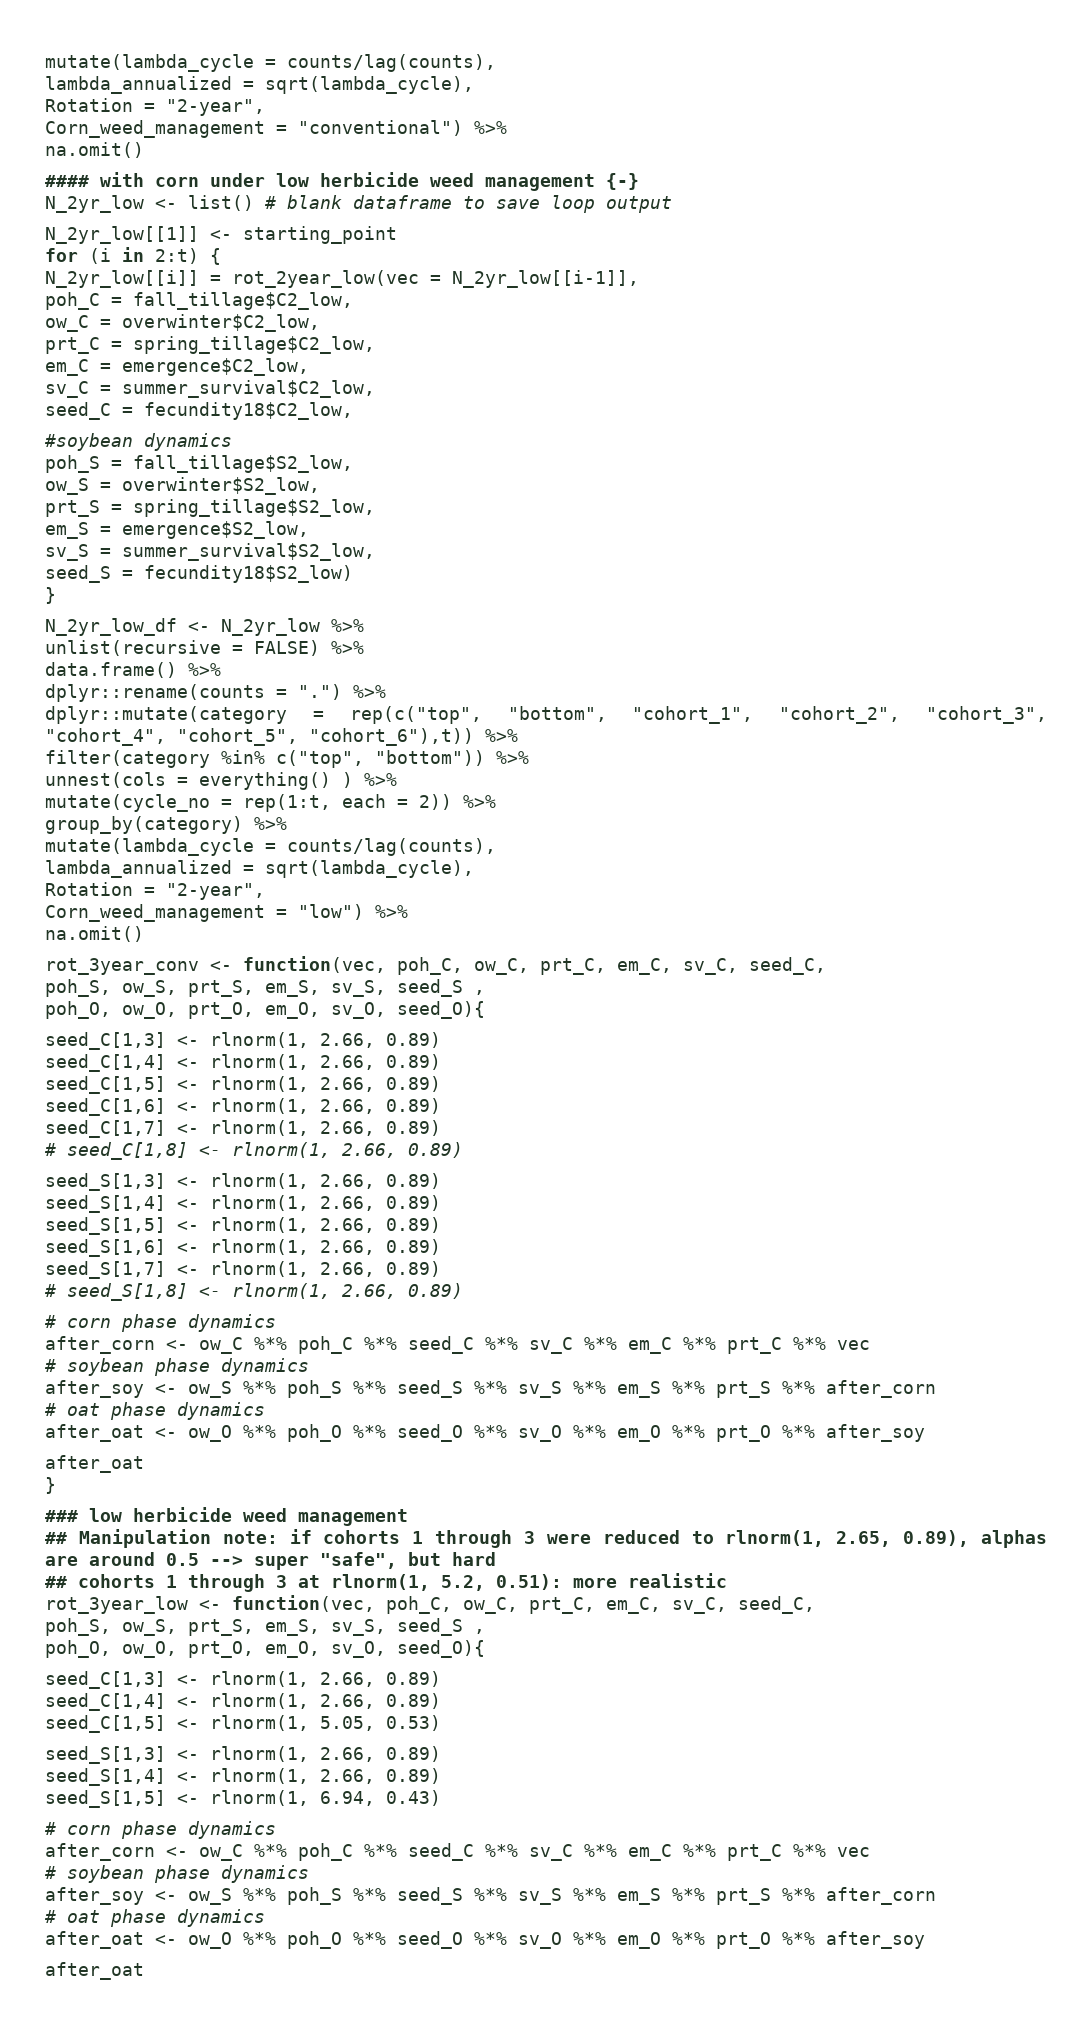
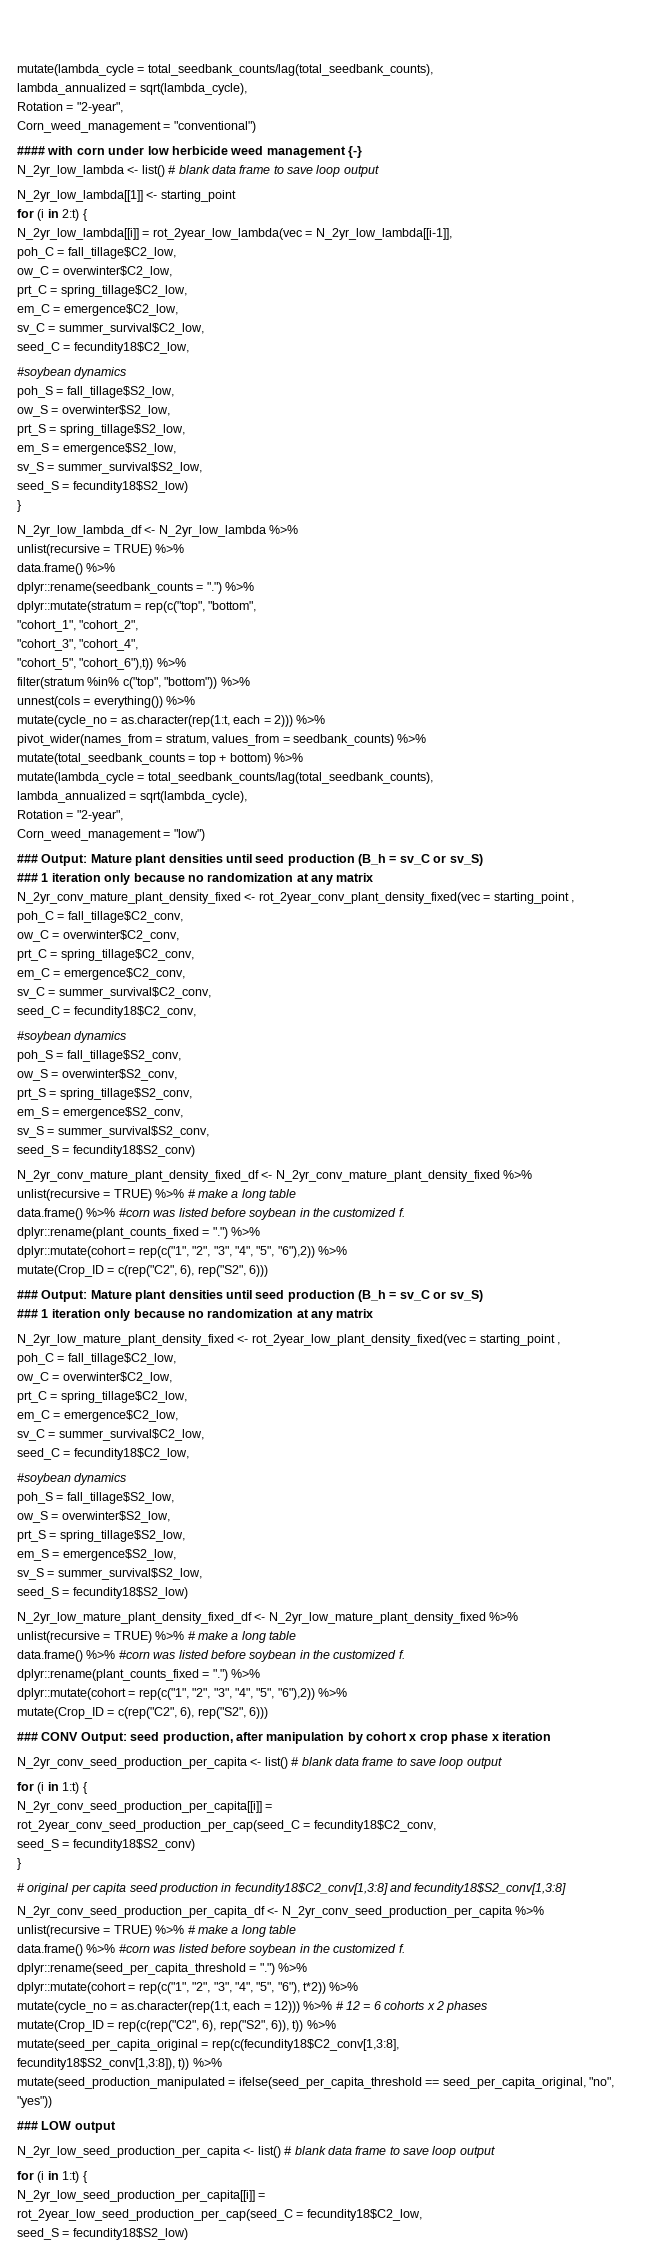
[45,54,496,72] mutate(lambda_cycle = counts/lag(counts), -> [17,64,433,76] mutate(lambda_cycle = total_seedbank_counts/lag(total_seedbank_counts),
[474,121,507,134] [45,142,144,158] %>% // na.omit() -> (256, 127) none
[45,195,672,213] [45,226,199,244] N_2yr_low <- list() # blank dataframe to save loop output // N_2yr_low[[1]] -> [17,165,379,177] [17,190,143,202] N_2yr_low_lambda <- list() # blank data frame to save loop output // N_2yr_low_lambda[[1]]
[45,270,639,288] N_2yr_low[[i]] = rot_2year_low(vec = N_2yr_low[[i-1]], -> [17,228,452,240] N_2yr_low_lambda[[i]] = rot_2year_low_lambda(vec = N_2yr_low_lambda[[i-1]],
[45,618,364,636] [45,640,320,656] N_2yr_low_df <- N_2yr_low %>% // unlist(recursive = FALSE) -> [17,525,299,537] [17,544,152,556] N_2yr_low_lambda_df <- N_2yr_low_lambda %>% // unlist(recursive = TRUE)
[45,684,386,702] [45,706,287,724] dplyr::rename(counts = ".") %>% // dplyr::mutate(category -> [17,582,255,594] [17,601,131,613] dplyr::rename(seedbank_counts = ".") %>% // dplyr::mutate(stratum
(607, 714) none -> (257, 606) //
(901, 715) none -> (139, 626) //
(166, 737) none -> (139, 645) //
[45,750,210,768] filter(category -> [17,677,84,689] filter(stratum
[199,772,397,790] [45,794,496,812] [45,816,243,834] everything() ) %>% // mutate(cycle_no = rep(1:t, each = 2)) %>% // group_by(category) -> [93,696,196,708] [17,715,326,727] [17,734,427,746] [17,753,271,765] everything()) %>% // mutate(cycle_no = as.character(rep(1:t, each = 2))) %>% // pivot_wider(names_from = stratum, values_from = seedbank_counts) %>% // mutate(total_seedbank_counts = top + bottom)
[287,838,496,856] counts/lag(counts), -> [147,772,433,784] total_seedbank_counts/lag(total_seedbank_counts),
[375,905,408,918] [45,926,144,942] [45,956,826,975] [45,979,485,997] [45,1001,485,1019] [45,1032,441,1050] [45,1054,441,1072] [45,1076,441,1094] [45,1098,441,1116] [45,1120,441,1138] [44,1142,463,1160] [45,1173,441,1191] [45,1195,441,1213] [45,1217,441,1235] [45,1239,441,1257] [45,1261,441,1279] [44,1283,463,1301] [44,1314,276,1332] [45,1336,870,1354] [44,1358,309,1376] [45,1380,936,1398] [44,1402,265,1420] [45,1424,925,1442] [45,1455,144,1473] [45,1477,56,1494] [45,1507,408,1526] [45,1529,1047,1548] [45,1552,496,1570] [45,1573,727,1592] [45,1595,815,1614] [45,1618,485,1636] [45,1640,485,1658] [45,1671,441,1689] [45,1693,441,1711] [45,1715,441,1733] [45,1746,441,1764] [45,1768,441,1786] [45,1790,441,1808] [44,1821,276,1839] [45,1843,870,1861] [44,1865,309,1883] [45,1887,936,1905] [44,1909,265,1927] [45,1931,925,1949] [45,1962,144,1980] %>% // na.omit() // rot_3year_conv <- function(vec, poh_C, ow_C, prt_C, em_C, sv_C, seed_C, // poh_S, ow_S, prt_S, em_S, sv_S, seed_S , // poh_O, ow_O, prt_O, em_O, sv_O, seed_O){ // seed_C[1,3] <- rlnorm(1, 2.66, 0.89) // seed_C[1,4] <- rlnorm(1, 2.66, 0.89) // seed_C[1,5] <- rlnorm(1, 2.66, 0.89) // seed_C[1,6] <- rlnorm(1, 2.66, 0.89) // seed_C[1,7] <- rlnorm(1, 2.66, 0.89) // # seed_C[1,8] <- rlnorm(1, 2.66, 0.89) // seed_S[1,3] <- rlnorm(1, 2.66, 0.89) // seed_S[1,4] <- rlnorm(1, 2.66, 0.89) // seed_S[1,5] <- rlnorm(1, 2.66, 0.89) // seed_S[1,6] <- rlnorm(1, 2.66, 0.89) // seed_S[1,7] <- rlnorm(1, 2.66, 0.89) // # seed_S[1,8] <- rlnorm(1, 2.66, 0.89) // # corn phase dynamics // after_corn <- ow_C %*% poh_C %*% seed_C %*% sv_C %*% em_C %*% prt_C %*% vec // # soybean phase dynamics // after_soy <- ow_S %*% poh_S %*% seed_S %*% sv_S %*% em_S %*% prt_S %*% after_corn // # oat phase dynamics // after_oat <- ow_O %*% poh_O %*% seed_O %*% sv_O %*% em_O %*% prt_O %*% after_soy // after_oat // } // ### low herbicide weed management // ## Manipulation note: if cohorts 1 through 3 were reduced to rlnorm(1, 2.65, 0.89), alphas are around 0.5 --> super "safe", but hard // ## cohorts 1 through 3 at rlnorm(1, 5.2, 0.51): more realistic // rot_3year_low <- function(vec, poh_C, ow_C, prt_C, em_C, sv_C, seed_C, // poh_S, ow_S, prt_S, em_S, sv_S, seed_S , // poh_O, ow_O, prt_O, em_O, sv_O, seed_O){ // seed_C[1,3] <- rlnorm(1, 2.66, 0.89) // seed_C[1,4] <- rlnorm(1, 2.66, 0.89) // seed_C[1,5] <- rlnorm(1, 5.05, 0.53) // seed_S[1,3] <- rlnorm(1, 2.66, 0.89) // seed_S[1,4] <- rlnorm(1, 2.66, 0.89) // seed_S[1,5] <- rlnorm(1, 6.94, 0.43) // # corn phase dynamics // after_corn <- ow_C %*% poh_C %*% seed_C %*% sv_C %*% em_C %*% prt_C %*% vec // # soybean phase dynamics // after_soy <- ow_S %*% poh_S %*% seed_S %*% sv_S %*% em_S %*% prt_S %*% after_corn // # oat phase dynamics // after_oat <- ow_O %*% poh_O %*% seed_O %*% sv_O %*% em_O %*% prt_O %*% after_soy // after_oat -> [17,854,483,866] [17,873,374,885] [17,892,574,904] [17,911,183,923] [17,930,179,942] [17,949,194,961] [17,968,185,980] [17,987,211,999] [17,1006,196,1018] [17,1031,127,1043] [17,1050,181,1062] [17,1069,177,1081] [17,1088,192,1100] [17,1107,183,1119] [17,1126,209,1138] [17,1145,195,1157] [17,1170,533,1182] [17,1189,296,1201] [17,1208,405,1220] [17,1227,261,1239] [17,1246,347,1258] [17,1265,268,1277] [17,1290,483,1302] [17,1309,374,1321] [17,1334,560,1346] [17,1353,176,1365] [17,1372,172,1384] [17,1391,187,1403] [17,1410,178,1422] [17,1429,204,1441] [17,1448,189,1460] [17,1473,127,1485] [17,1492,174,1504] [17,1511,170,1523] [17,1530,185,1542] [17,1549,176,1561] [17,1568,202,1580] [17,1587,188,1599] [17,1612,519,1624] [17,1631,296,1643] [17,1650,405,1662] [17,1669,261,1681] [17,1688,347,1700] [17,1707,268,1719] [17,1732,551,1744] [17,1757,502,1769] [17,1782,87,1794] [17,1801,273,1813] [17,1820,436,1832] [17,1839,195,1851] [17,1858,21,1870] [17,1883,567,1895] [17,1906,545,1918] [17,1925,296,1937] [17,1944,405,1956] [17,1963,308,1975] [17,1982,359,1994] [17,2001,488,2013] [17,2020,336,2032] [17,2039,399,2051] [17,2058,222,2070] [17,2077,614,2089] [17,2096,52,2108] [17,2121,116,2133] [17,2146,495,2158] [17,2171,87,2183] [17,2190,266,2202] [17,2209,422,2221] [17,2228,188,2240] // ### Output: Mature plant densities until seed production (B_h = sv_C or sv_S) // ### 1 iteration only because no randomization at any matrix // N_2yr_conv_mature_plant_density_fixed <- rot_2year_conv_plant_density_fixed(vec = starting_point , // poh_C = fall_tillage$C2_conv, // ow_C = overwinter$C2_conv, // prt_C = spring_tillage$C2_conv, // em_C = emergence$C2_conv, // sv_C = summer_survival$C2_conv, // seed_C = fecundity18$C2_conv, // #soybean dynamics // poh_S = fall_tillage$S2_conv, // ow_S = overwinter$S2_conv, // prt_S = spring_tillage$S2_conv, // em_S = emergence$S2_conv, // sv_S = summer_survival$S2_conv, // seed_S = fecundity18$S2_conv) // N_2yr_conv_mature_plant_density_fixed_df <- N_2yr_conv_mature_plant_density_fixed %>% // unlist(recursive = TRUE) %>% # make a long table // data.frame() %>% #corn was listed before soybean in the customized f. // dplyr::rename(plant_counts_fixed = ".") %>% // dplyr::mutate(cohort = rep(c("1", "2", "3", "4", "5", "6"),2)) %>% // mutate(Crop_ID = c(rep("C2", 6), rep("S2", 6))) // ### Output: Mature plant densities until seed production (B_h = sv_C or sv_S) // ### 1 iteration only because no randomization at any matrix // N_2yr_low_mature_plant_density_fixed <- rot_2year_low_plant_density_fixed(vec = starting_point , // poh_C = fall_tillage$C2_low, // ow_C = overwinter$C2_low, // prt_C = spring_tillage$C2_low, // em_C = emergence$C2_low, // sv_C = summer_survival$C2_low, // seed_C = fecundity18$C2_low, // #soybean dynamics // poh_S = fall_tillage$S2_low, // ow_S = overwinter$S2_low, // prt_S = spring_tillage$S2_low, // em_S = emergence$S2_low, // sv_S = summer_survival$S2_low, // seed_S = fecundity18$S2_low) // N_2yr_low_mature_plant_density_fixed_df <- N_2yr_low_mature_plant_density_fixed %>% // unlist(recursive = TRUE) %>% # make a long table // data.frame() %>% #corn was listed before soybean in the customized f. // dplyr::rename(plant_counts_fixed = ".") %>% // dplyr::mutate(cohort = rep(c("1", "2", "3", "4", "5", "6"),2)) %>% // mutate(Crop_ID = c(rep("C2", 6), rep("S2", 6))) // ### CONV Output: seed production, after manipulation by cohort x crop phase x iteration // N_2yr_conv_seed_production_per_capita <- list() # blank data frame to save loop output // for (i in 1:t) { // N_2yr_conv_seed_production_per_capita[[i]] = // rot_2year_conv_seed_production_per_cap(seed_C = fecundity18$C2_conv, // seed_S = fecundity18$S2_conv) // } // # original per capita seed production in fecundity18$C2_conv[1,3:8] and fecundity18$S2_conv[1,3:8] // N_2yr_conv_seed_production_per_capita_df <- N_2yr_conv_seed_production_per_capita %>% // unlist(recursive = TRUE) %>% # make a long table // data.frame() %>% #corn was listed before soybean in the customized f. // dplyr::rename(seed_per_capita_threshold = ".") %>% // dplyr::mutate(cohort = rep(c("1", "2", "3", "4", "5", "6"), t*2)) %>% // mutate(cycle_no = as.character(rep(1:t, each = 12))) %>% # 12 = 6 cohorts x 2 phases // mutate(Crop_ID = rep(c(rep("C2", 6), rep("S2", 6)), t)) %>% // mutate(seed_per_capita_original = rep(c(fecundity18$C2_conv[1,3:8], // fecundity18$S2_conv[1,3:8]), t)) %>% // mutate(seed_production_manipulated = ifelse(seed_per_capita_threshold == seed_per_capita_original, "no", "yes")) // ### LOW output // N_2yr_low_seed_production_per_capita <- list() # blank data frame to save loop output // for (i in 1:t) { // N_2yr_low_seed_production_per_capita[[i]] = // rot_2year_low_seed_production_per_cap(seed_C = fecundity18$C2_low, // seed_S = fecundity18$S2_low)

